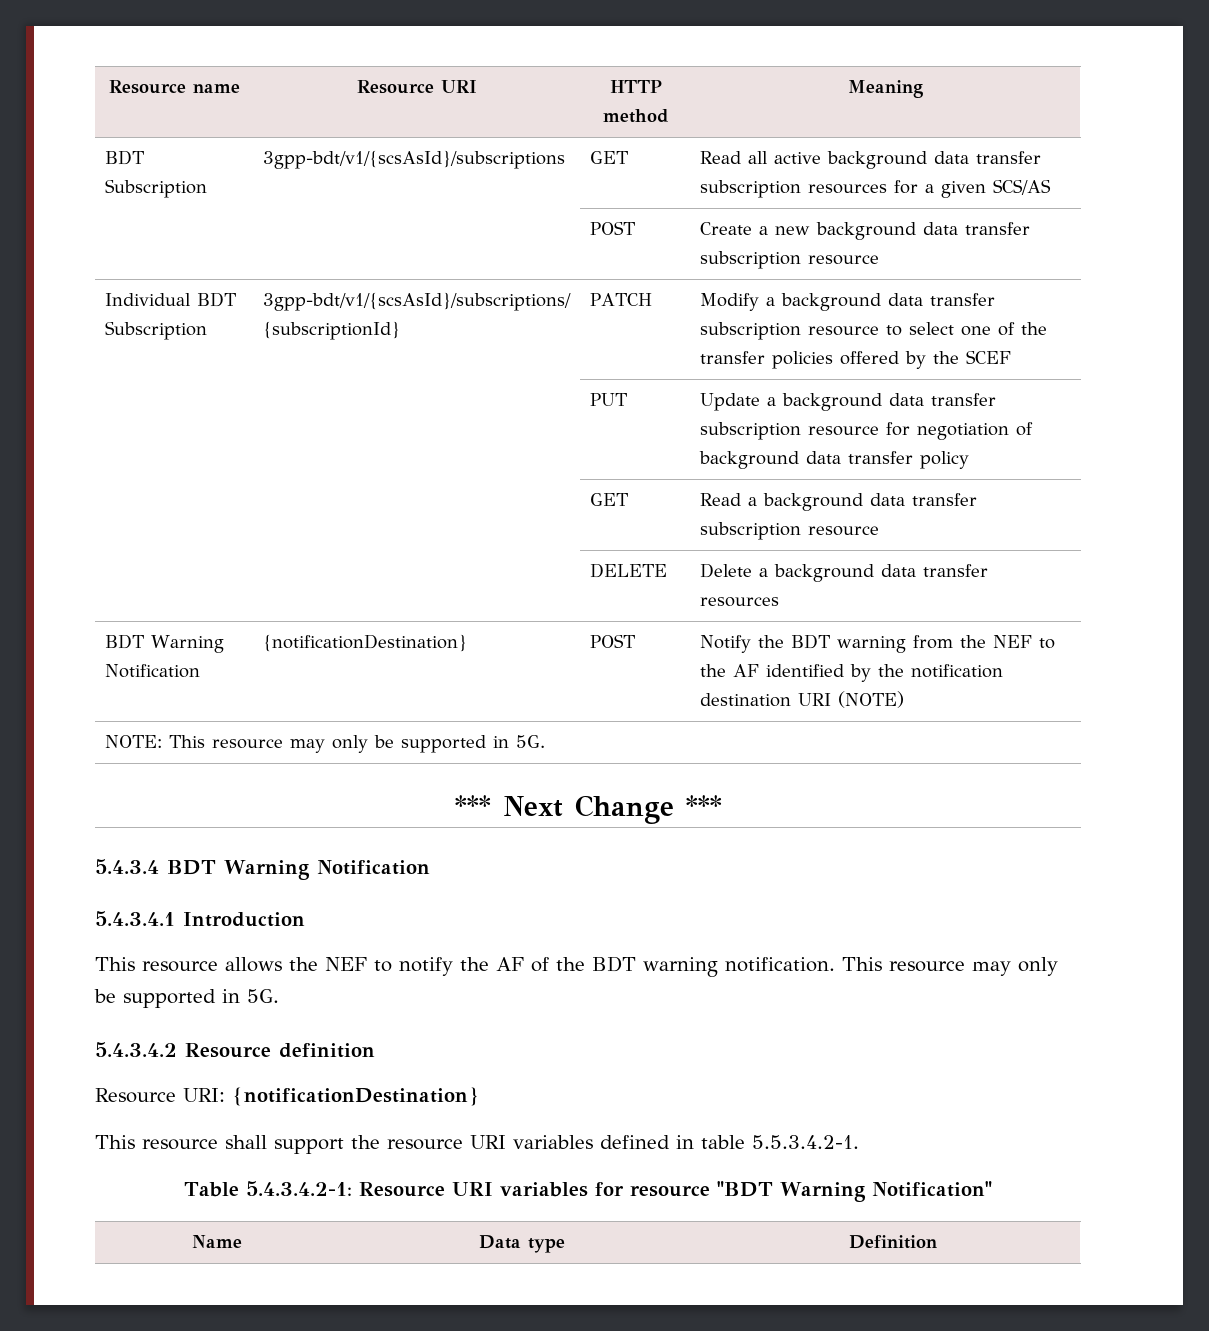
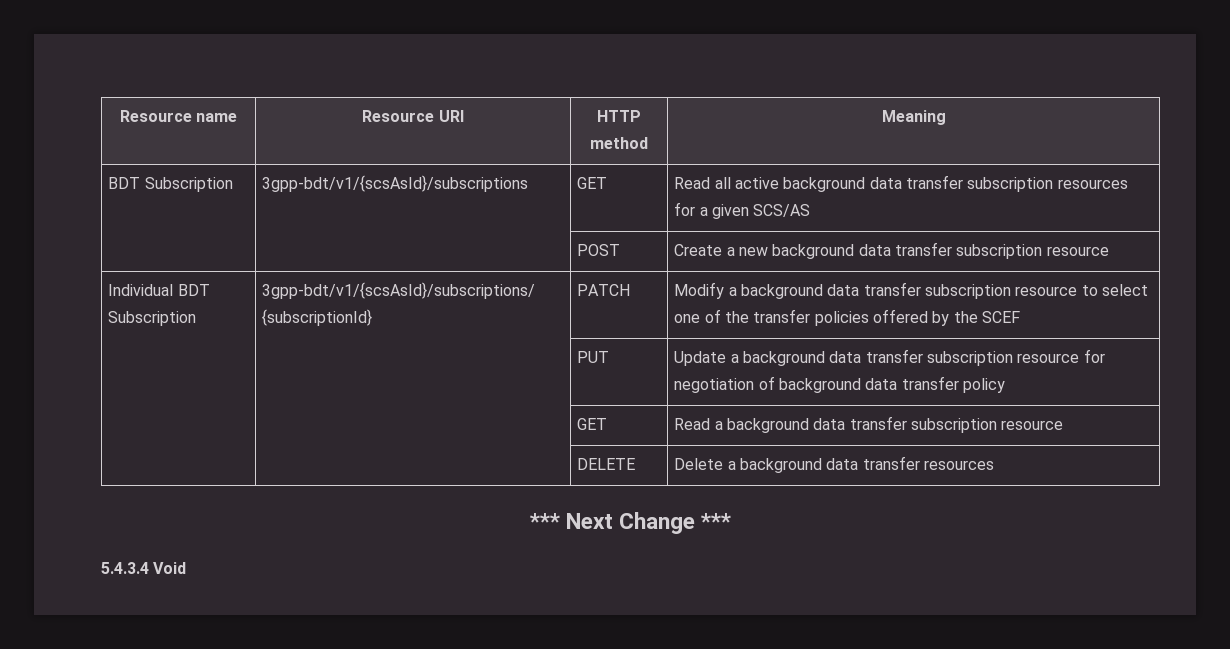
[104,634,224,653] [104,664,200,678] [262,634,467,652] [589,634,635,648] [699,634,1055,653] [699,664,1003,682] [699,691,904,708] [104,735,545,753] // BDT Warning Notification | {notificationDestination} | POST | Notify the BDT warning from the NEF to the AF identified by the notification destination URI (NOTE) // NOTE: This resource may only be supported in 5G. -> (994, 465) none
[167,860,430,880] [95,911,305,927] [95,956,1058,977] [94,989,279,1008] [95,1042,375,1058] [95,1087,479,1106] [95,1135,859,1154] [184,1181,992,1202] [192,1235,242,1248] [478,1235,565,1253] [848,1235,937,1249] BDT Warning Notification // 5.4.3.4.1 Introduction // This resource allows the NEF to notify the AF of the BDT warning notification. This resource may only be supported in 5G. // 5.4.3.4.2 Resource definition // Resource URI: {notificationDestination} // This resource shall support the resource URI variables defined in table 5.5.3.4.2-1. // Table 5.4.3.4.2-1: Resource URI variables for resource "BDT Warning Notification" // Name | Data type | Definition -> [153,562,187,574] Void

